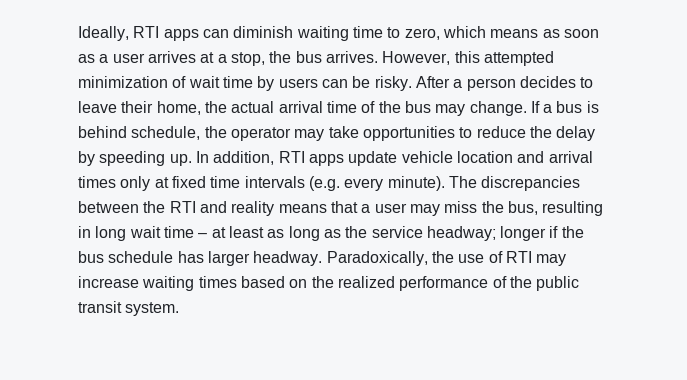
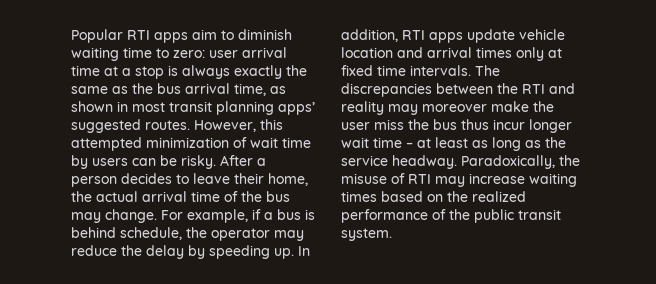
[78,26,229,41] Ideally, RTI apps can -> [71,29,234,43] Popular RTI apps aim to
[404,26,599,40] [78,51,378,66] zero, which means as soon as a user arrives at a stop, the bus arrives. -> [173,47,287,58] [71,65,307,79] [71,83,286,96] [71,101,315,115] [71,119,190,133] zero: user arrival time at a stop is always exactly the same as the bus arrival time, as shown in most transit planning apps’ suggested routes.
[530,101,540,113] If -> [161,209,261,223] For example, if
[328,126,473,141] take opportunities to -> (304, 235) none
[244,176,445,191] intervals (e.g. every minute). -> [410,65,471,76] intervals.
[278,201,604,216] [78,226,127,241] means that a user may miss the bus, resulting in long -> [388,101,554,115] [341,119,572,133] may moreover make the user miss the bus thus incur longer
[426,226,584,241] [78,251,250,266] headway; longer if the bus schedule has larger -> (388, 160) none
[458,254,485,263] use -> [341,173,387,184] misuse

